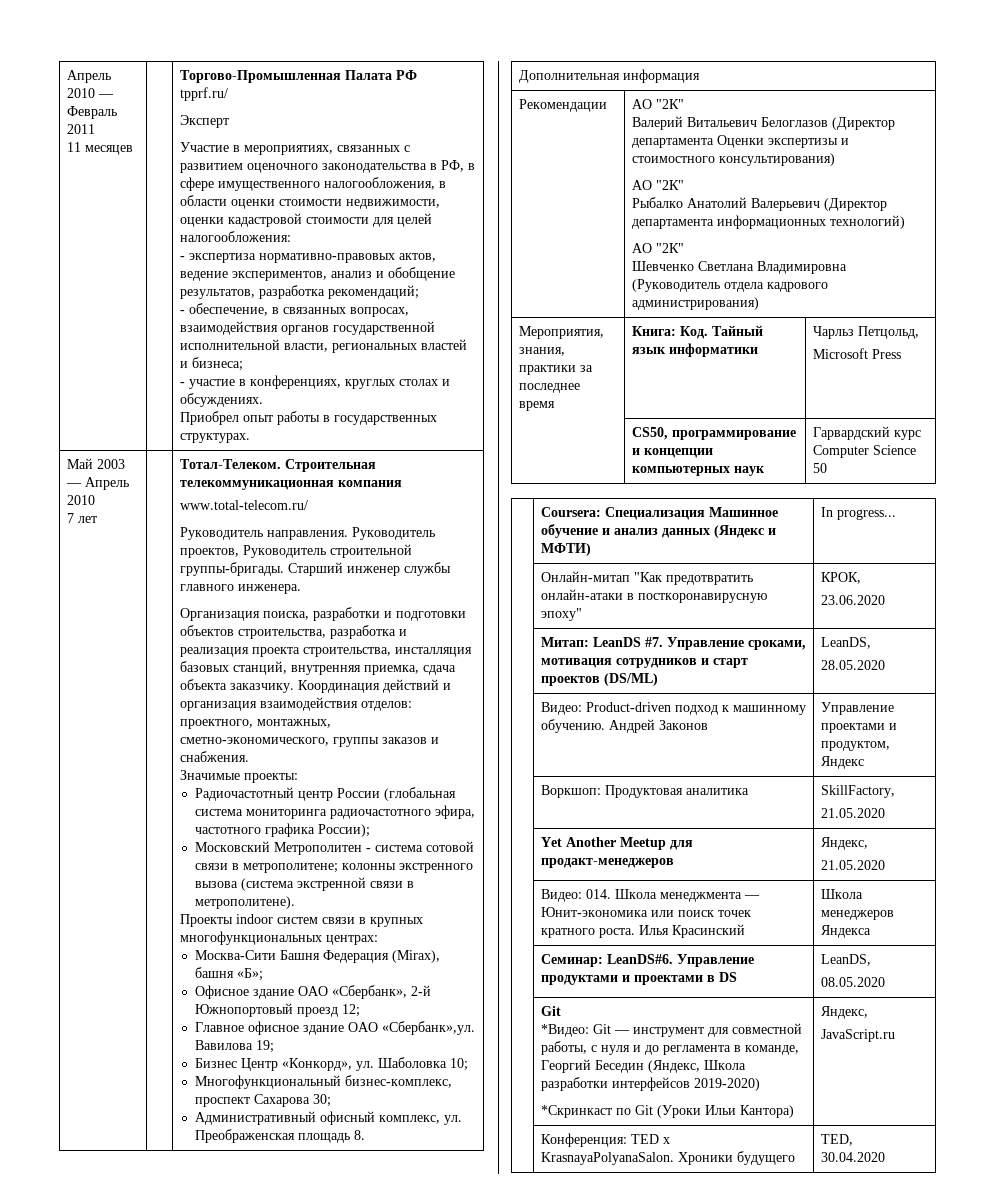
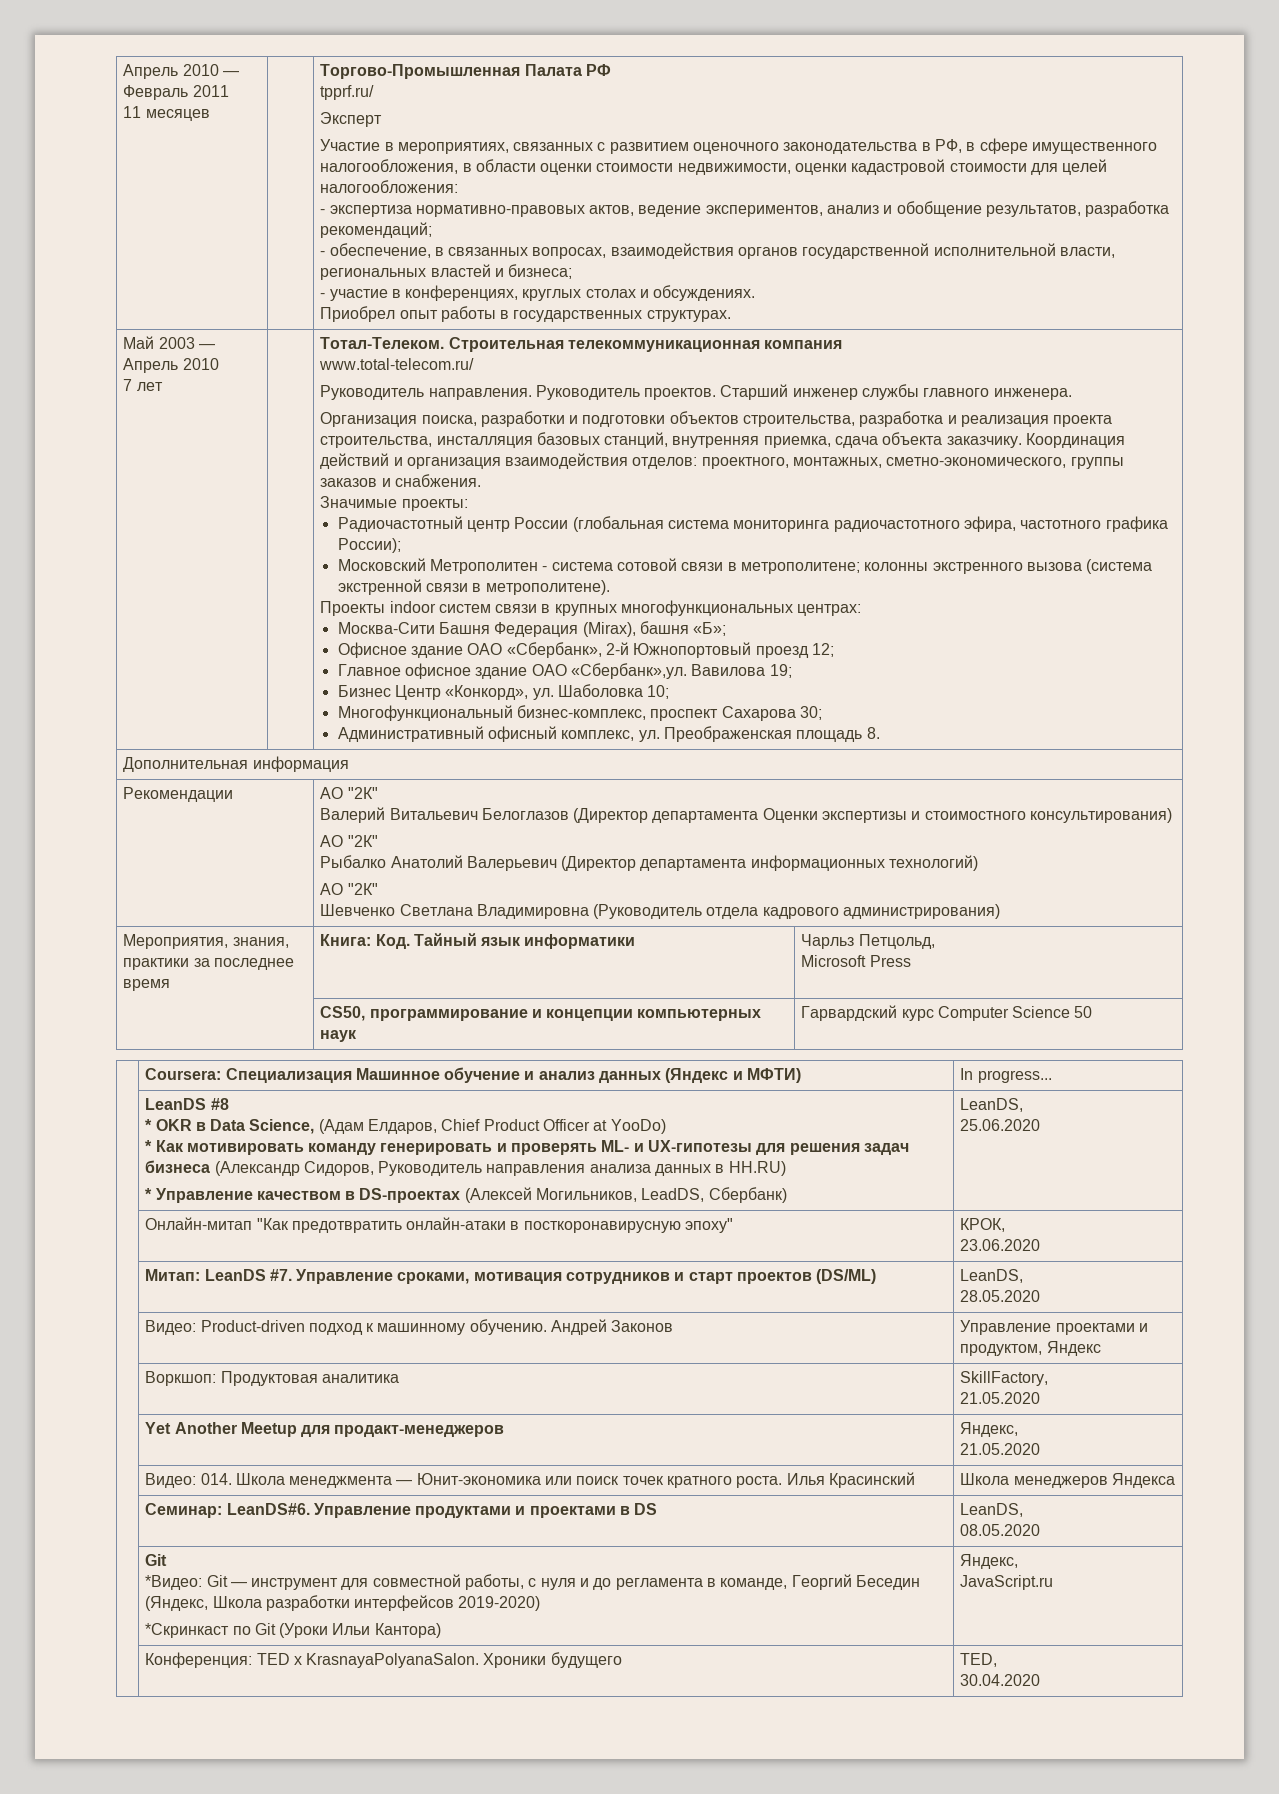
[179,544,412,558] [179,562,284,576] проектов, Руководитель строительной группы-бригады. -> [644,388,717,400] проектов.
(896, 514) none -> [145,1098,229,1110] [145,1119,666,1134] [145,1140,910,1155] [145,1160,786,1176] [145,1187,787,1203] [960,1098,1024,1112] [960,1119,1041,1131] // | LeanDS #8 // * OKR в Data Science, (Адам Елдаров, Chief Product Officer at YooDo) // * Как мотивировать команду генерировать и проверять ML- и UX-гипотезы для решения задач бизнеса (Александр Сидоров, Руководитель направления анализа данных в HH.RU) // * Управление качеством в DS-проектах (Алексей Могильников, LeadDS, Сбербанк) | LeanDS, // 25.06.2020

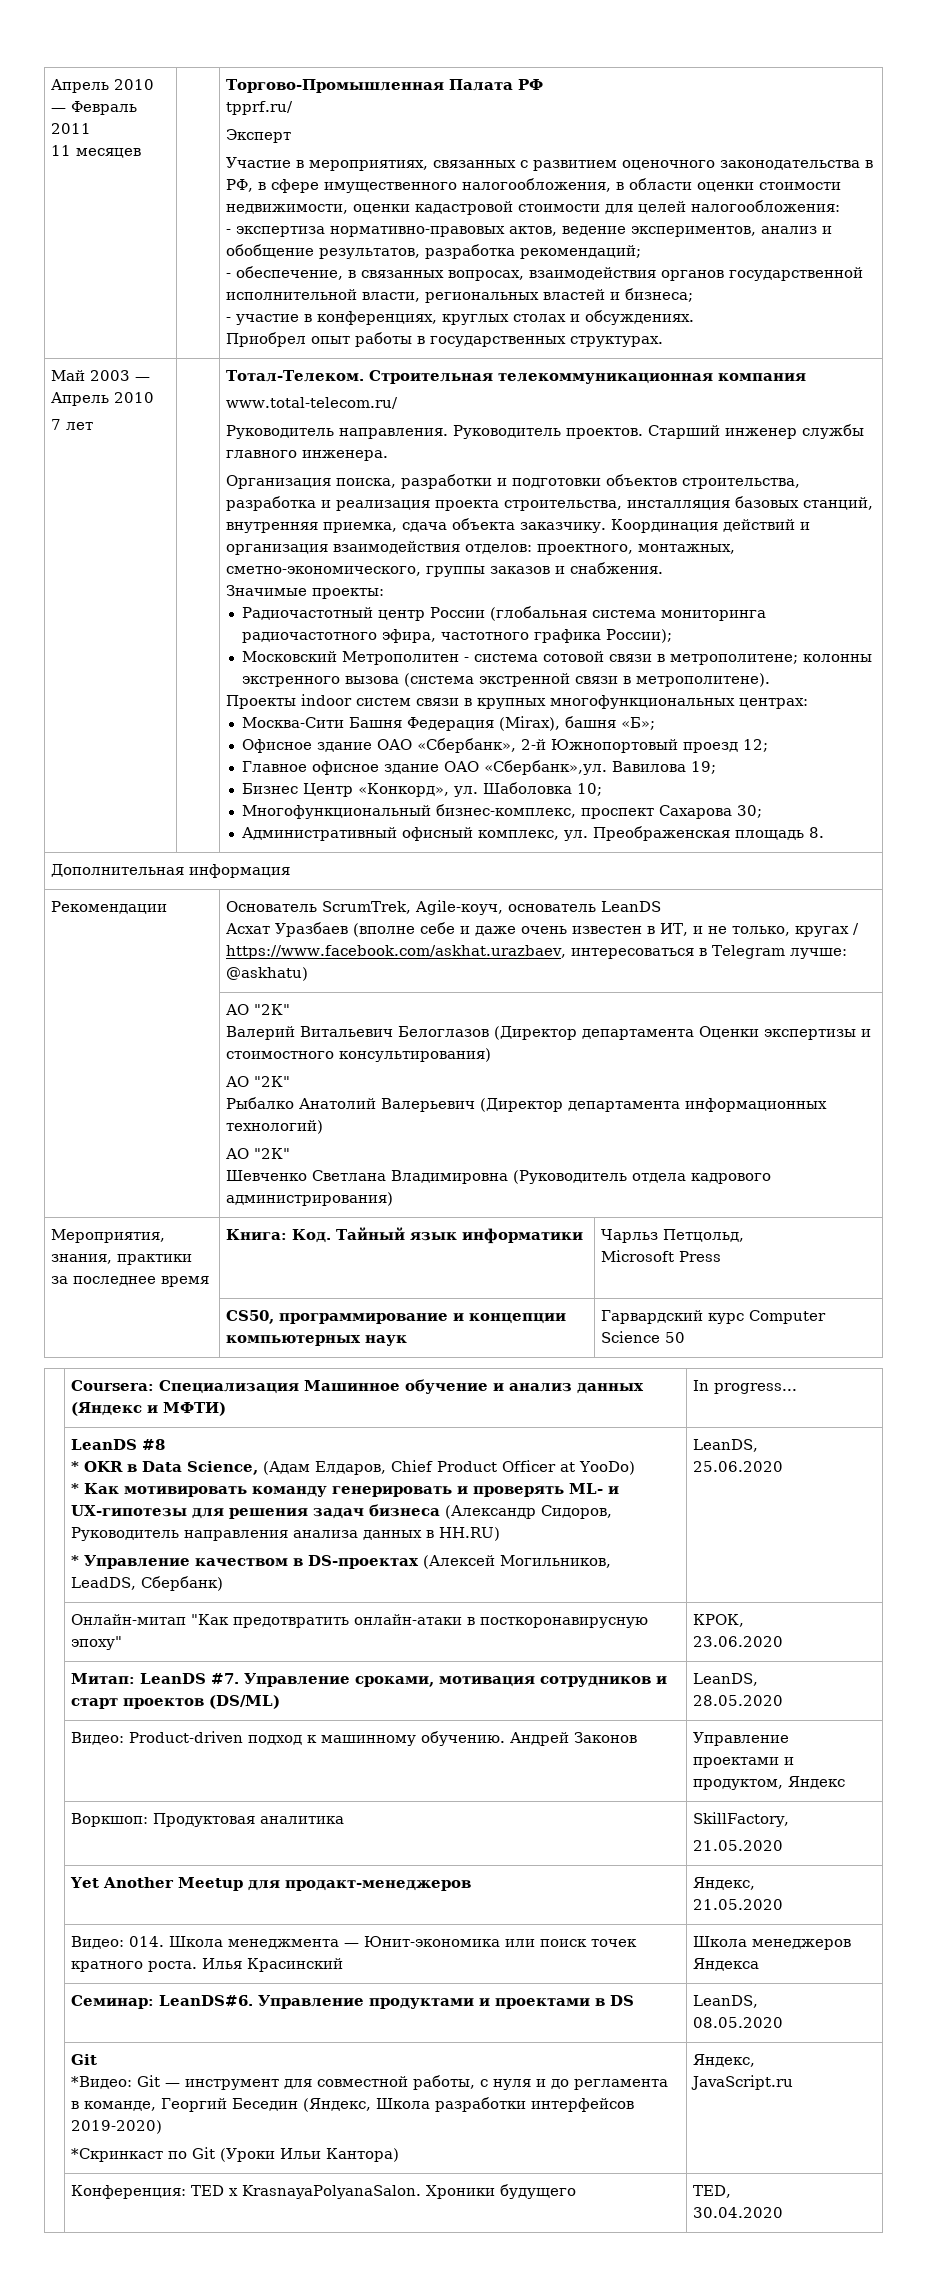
(234, 794) none -> [225,900,661,915] [225,922,859,937] [225,945,847,959] [225,967,308,981] | Основатель ScrumTrek, Agile-коуч, основатель LeanDS // Асхат Уразбаев (вполне себе и даже очень известен в ИТ, и не только, кругах / https://www.facebook.com/askhat.urazbaev, интересоваться в Telegram лучше: @askhatu) //

